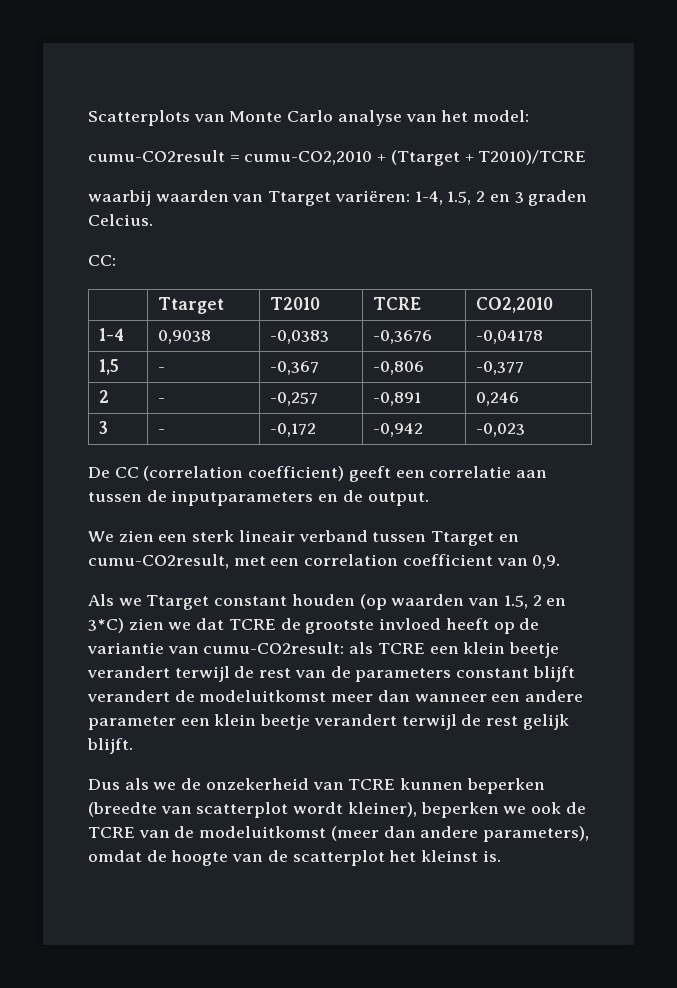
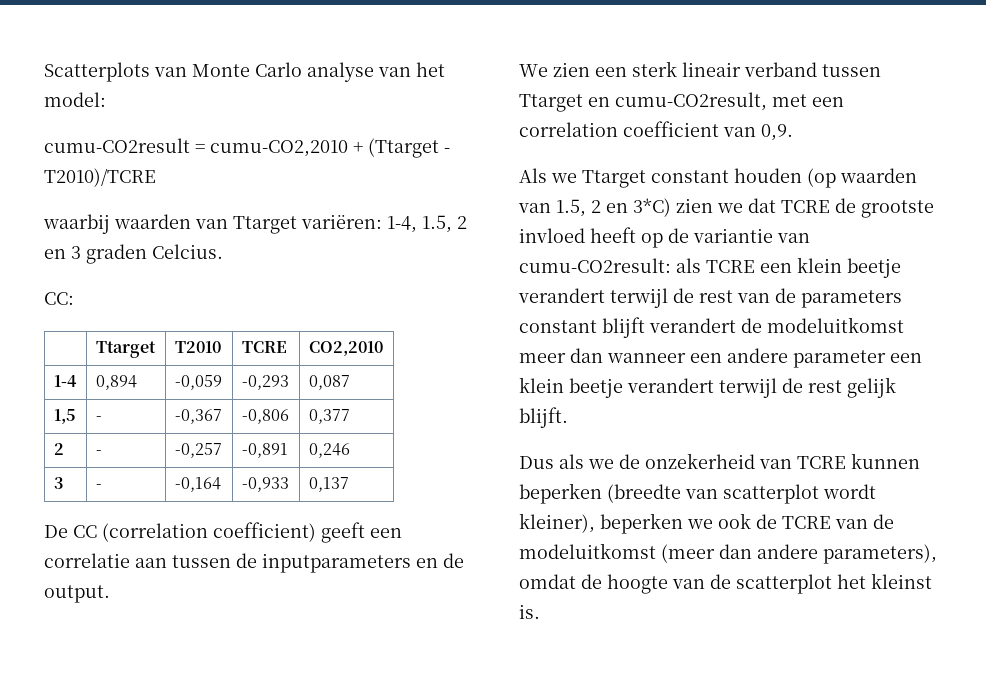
[464,154,474,162] + -> [444,148,450,153] -
[157,330,211,344] [269,330,329,344] [372,330,432,344] [475,330,543,344] 0,9038 | -0,0383 | -0,3676 | -0,04178 -> [95,375,137,390] [174,375,222,390] [241,375,289,390] [308,375,350,390] 0,894 | -0,059 | -0,293 | 0,087
[475,361,524,375] -0,377 -> [308,409,350,424] 0,377
[269,423,316,437] [372,423,423,437] [475,423,525,437] -0,172 | -0,942 | -0,023 -> [174,477,221,492] [241,477,289,492] [308,477,349,492] -0,164 | -0,933 | 0,137

